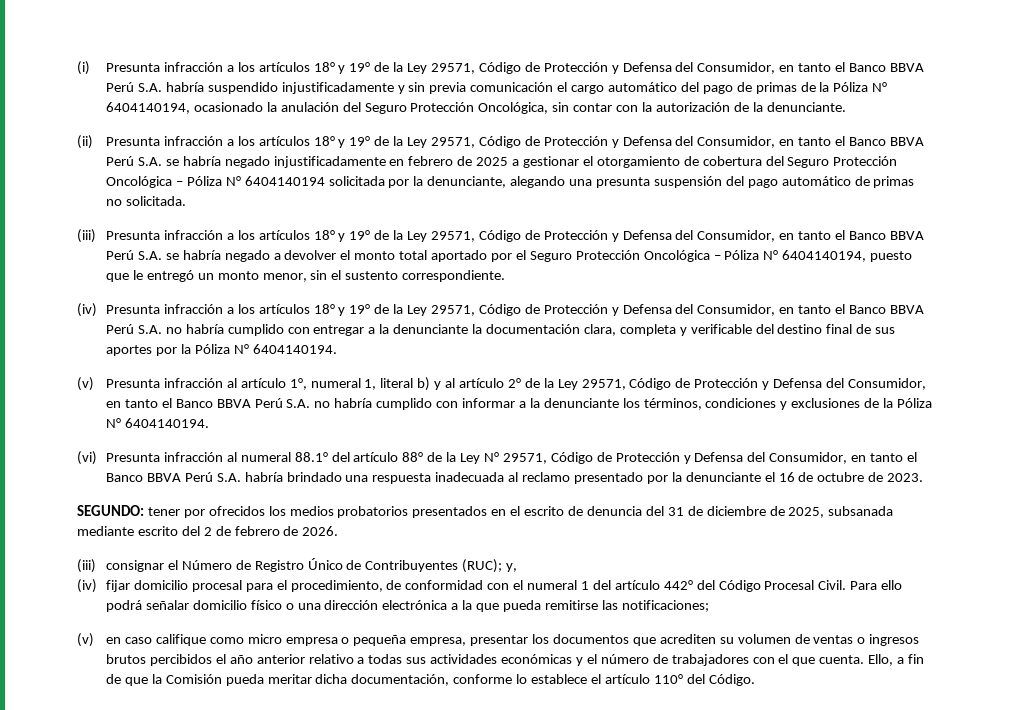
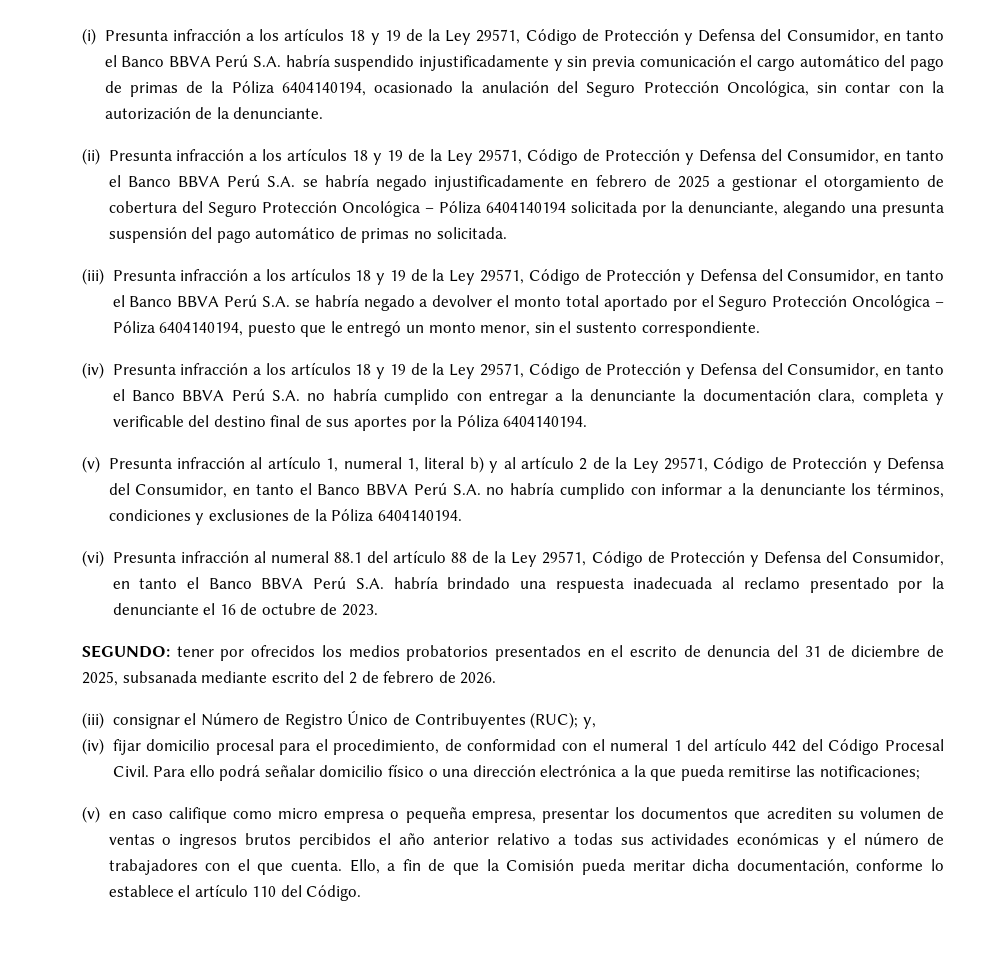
[313,62,371,74] 18° y 19° -> [349,30,401,45] 18 y 19
[872,82,888,92] N° -> (274, 87) none
[313,136,371,148] 18° y 19° -> [352,150,404,165] 18 y 19
[225,176,241,186] N° -> (481, 207) none
[313,230,371,242] 18° y 19° -> [355,270,406,285] 18 y 19
[763,250,779,260] N° -> (155, 327) none
[313,304,371,316] 18° y 19° -> [355,364,406,379] 18 y 19
[233,344,249,354] N° -> (499, 421) none
[289,378,307,390] 1°, -> [326,458,339,472] 1,
[507,378,521,388] 2° -> [579,458,588,470] 2
[105,418,121,428] N° -> (374, 515) none
[294,452,499,464] 88.1° del artículo 88° de la Ley N° -> [333,550,538,567] 88.1 del artículo 88 de la Ley
[663,580,693,590] 442° -> [772,740,797,752] 442
[653,674,683,684] 110° -> [252,886,277,897] 110

